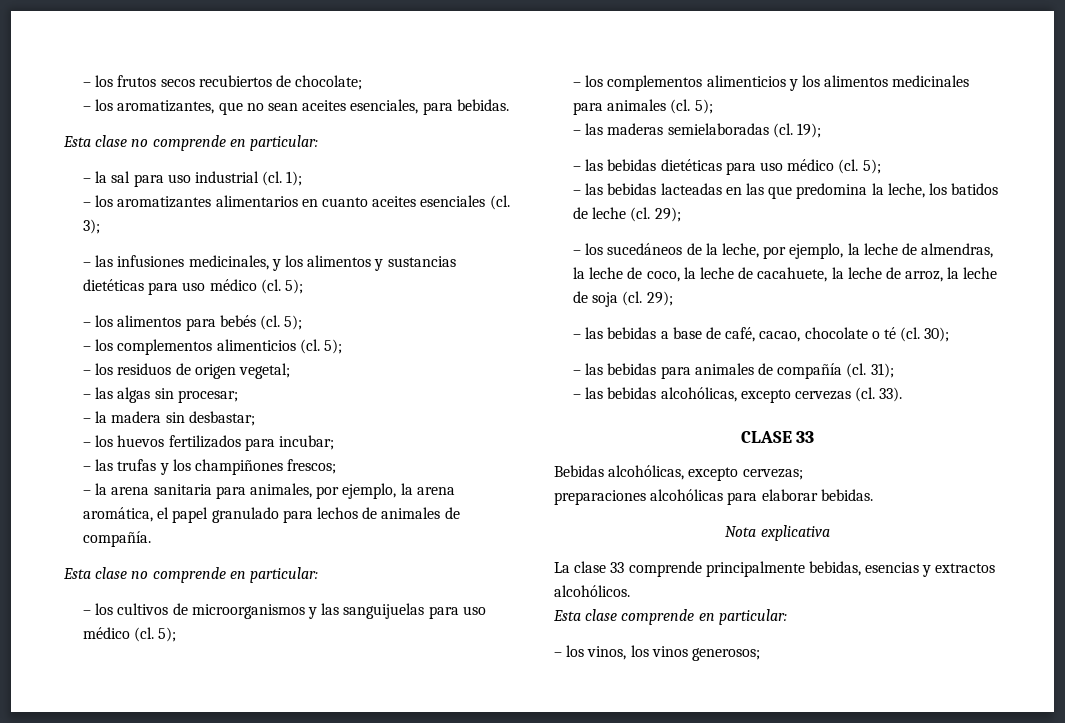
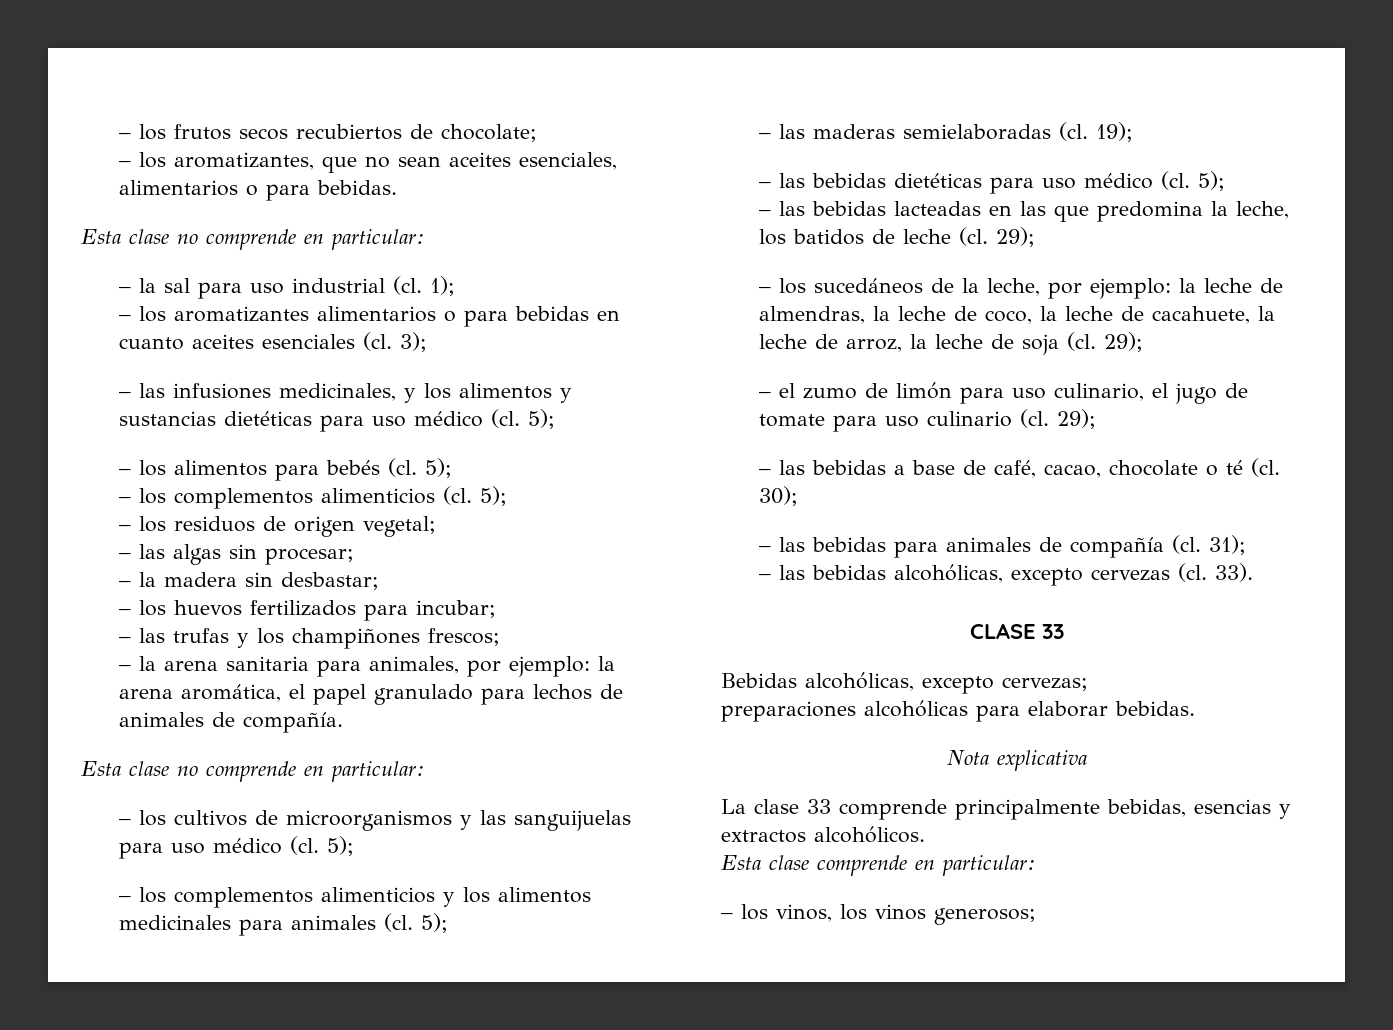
(419, 106) none -> [119,180,259,196] alimentarios o
(298, 201) none -> [444,306,590,327] o para bebidas
[342,483,397,499] ejemplo, -> [509,656,591,677] ejemplo:
[789,243,844,259] ejemplo, -> [1090,278,1172,299] ejemplo:
(673, 298) none -> [759,382,1249,404] [759,409,1097,432] // – el zumo de limón para uso culinario, el jugo de tomate para uso culinario (cl. 29);

